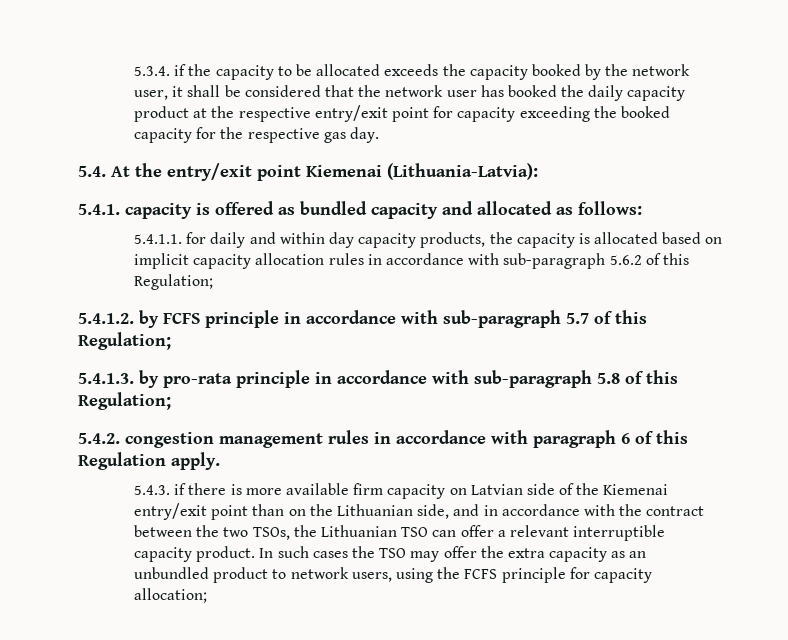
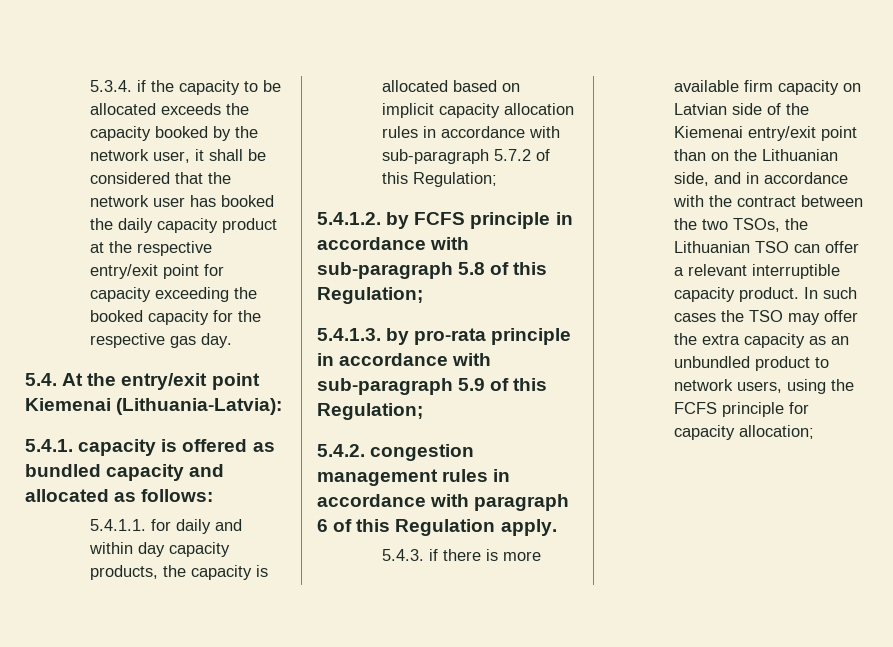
[609,255,642,265] 5.6.2 -> [493,149,531,161] 5.7.2
[566,313,589,324] 5.7 -> [458,262,486,275] 5.8
[597,373,620,384] 5.8 -> [458,378,486,391] 5.9

